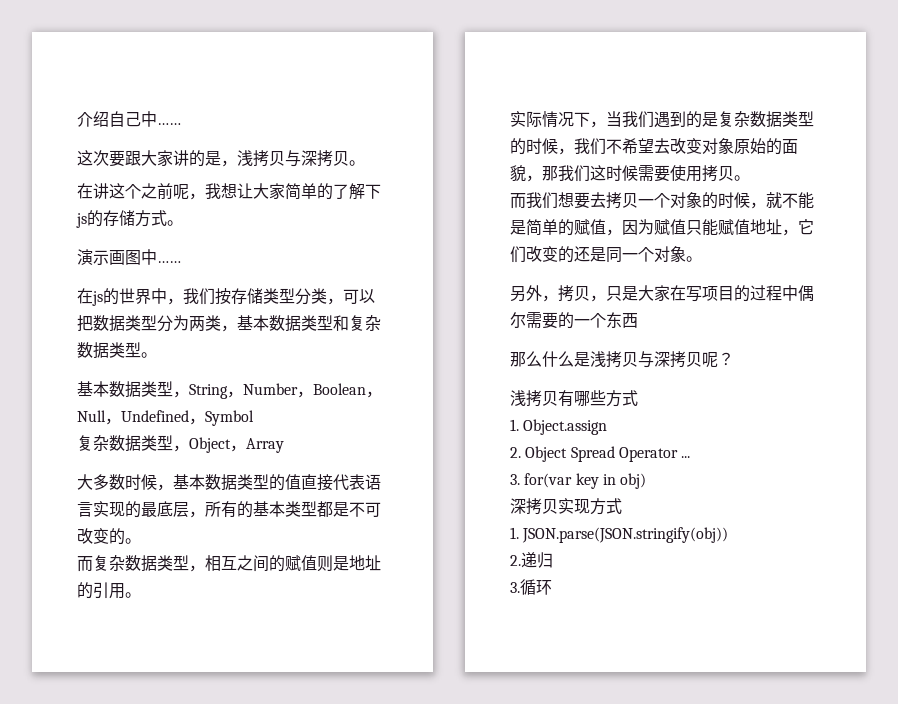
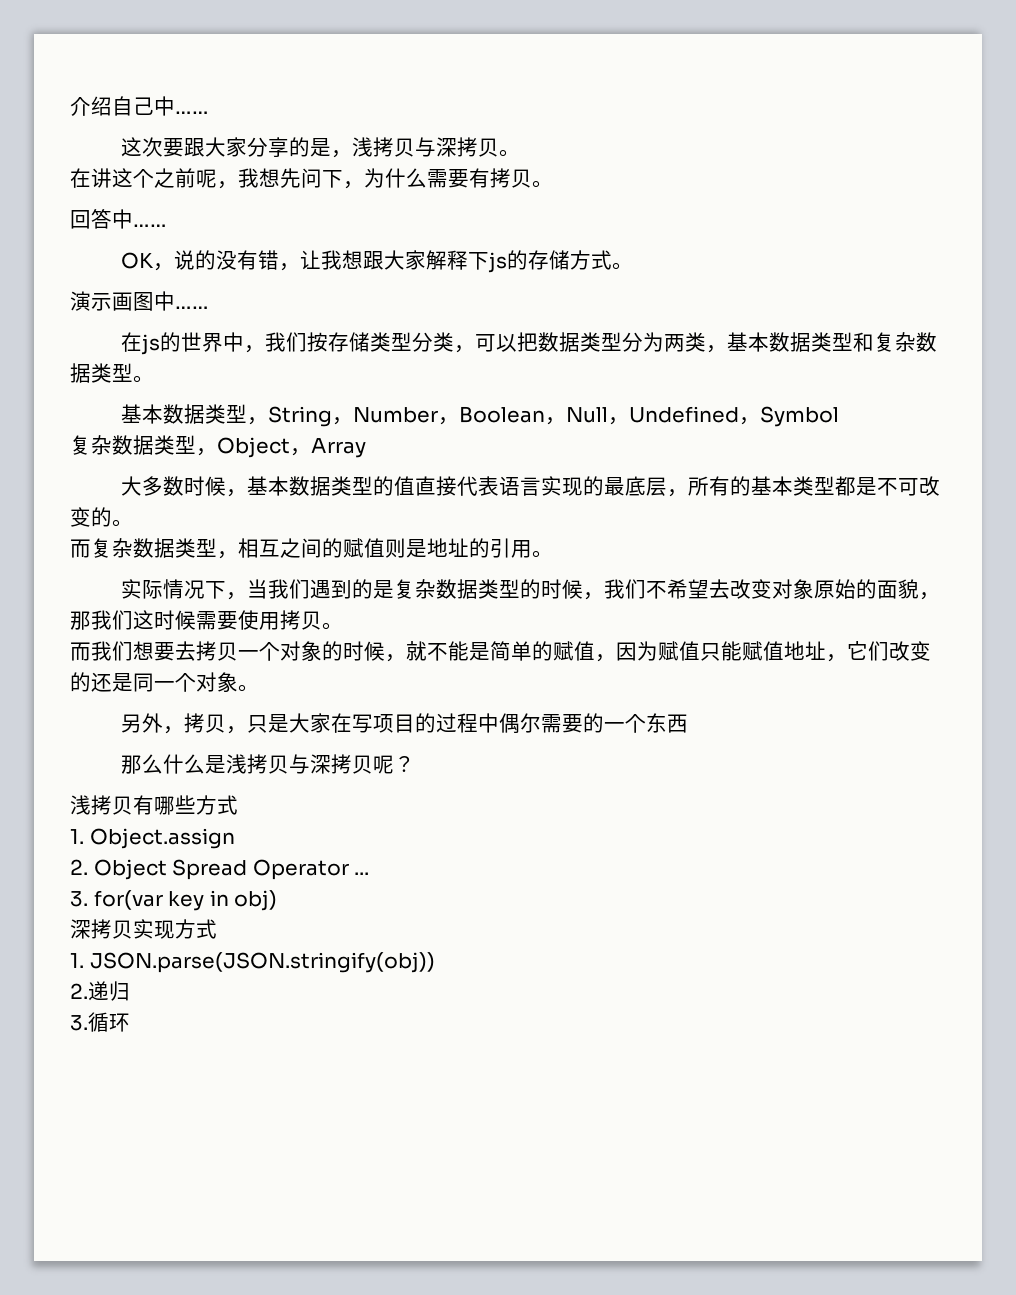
[173,150,189,166] 讲 -> [247,137,290,158] 分享
[237,183,365,200] 让大家简单的了解 -> [280,168,553,189] [70,209,167,229] [121,250,469,271] 先问下，为什么需要有拷贝。 // 回答中…… // OK，说的没有错，让我想跟大家解释

